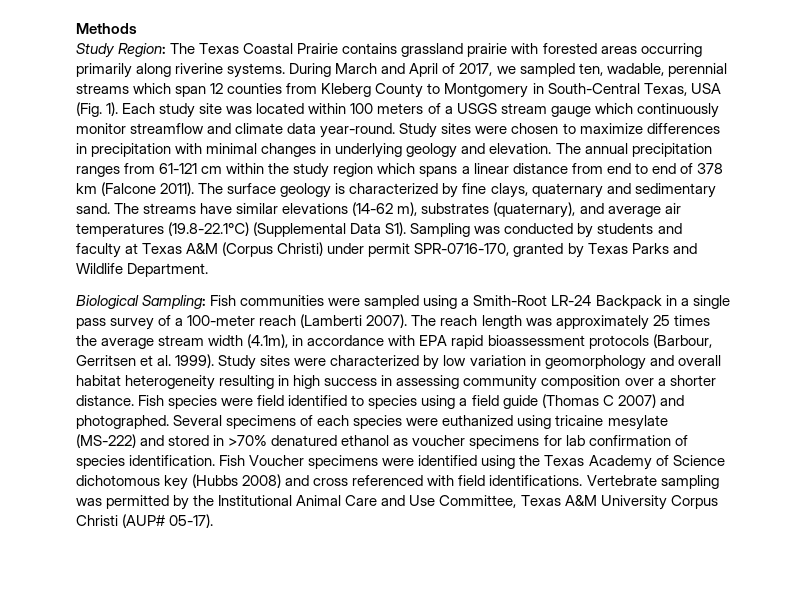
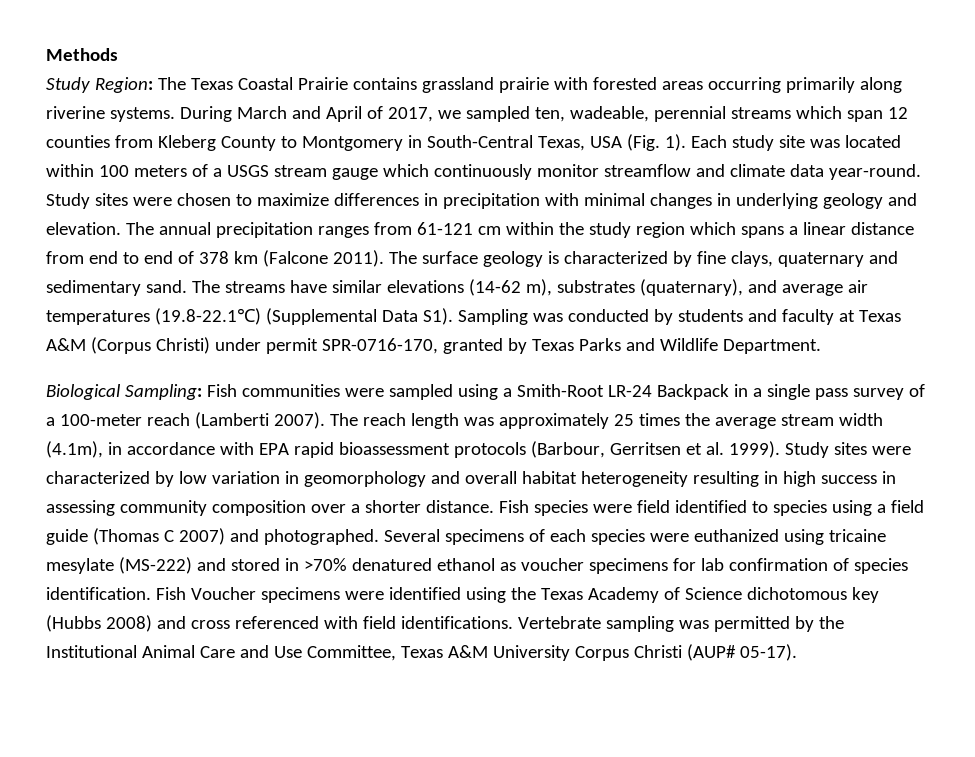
[606,63,664,76] wadable, -> [569,106,649,122] wadeable,

